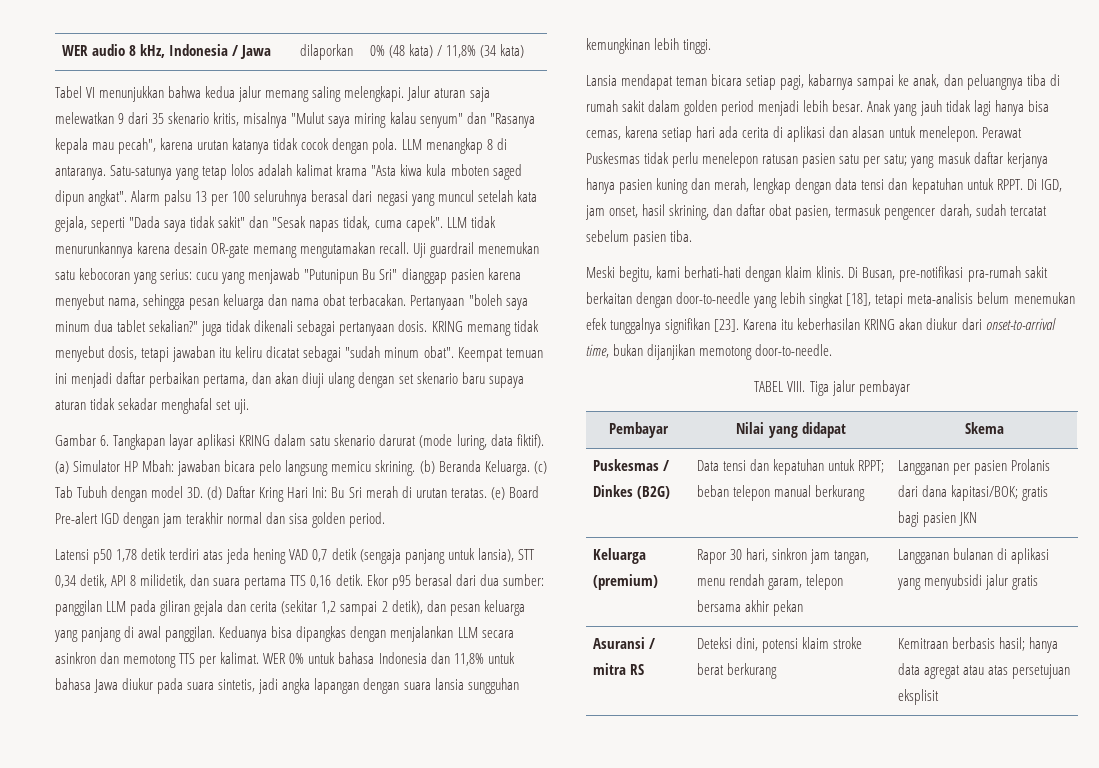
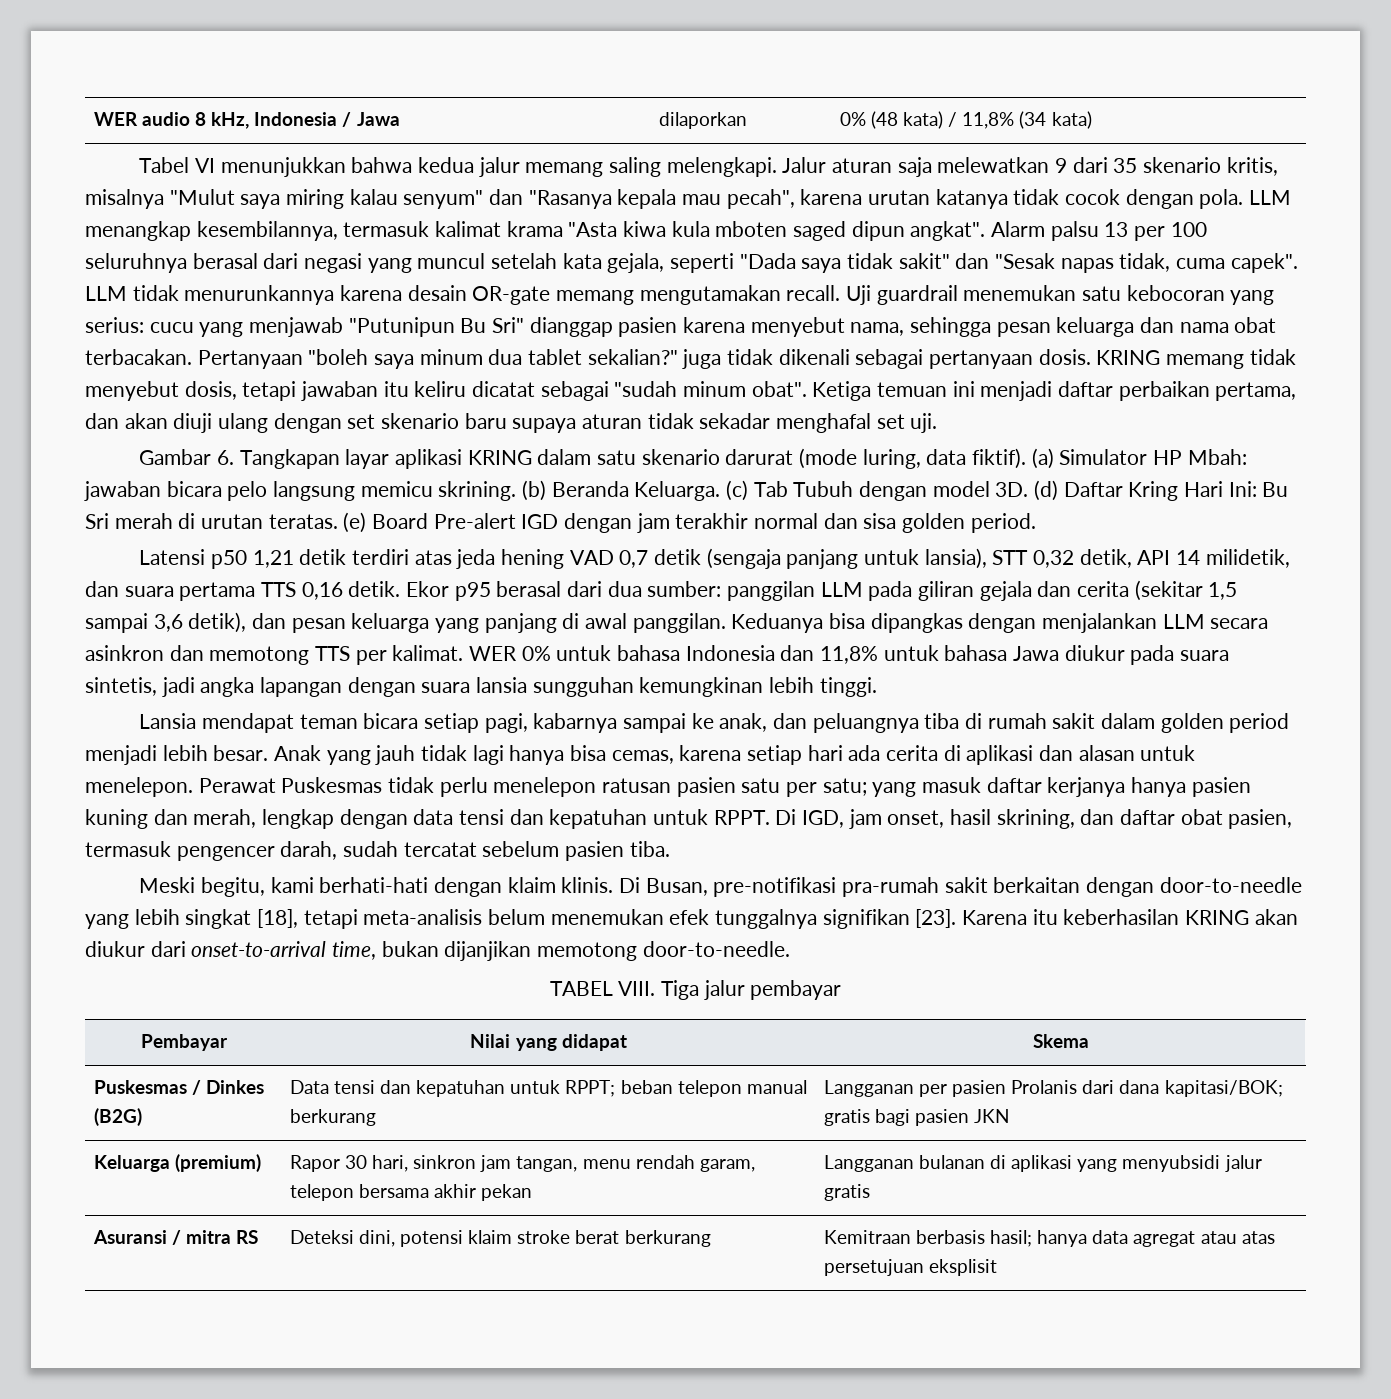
[486,138,507,150] [55,164,293,180] 8 di antaranya. Satu-satunya yang tetap lolos adalah -> [196,221,430,241] kesembilannya, termasuk
[457,347,503,362] Keempat -> [812,381,872,401] Ketiga
[116,549,138,562] 1,78 -> [252,550,294,568] 1,21
[55,575,76,588] 0,34 -> [1032,550,1074,568] 0,32
[130,575,137,586] 8 -> [1175,550,1200,565] 14
[321,601,388,616] 1,2 sampai 2 -> [1208,582,1238,600] [85,613,183,633] 1,5 sampai 3,6

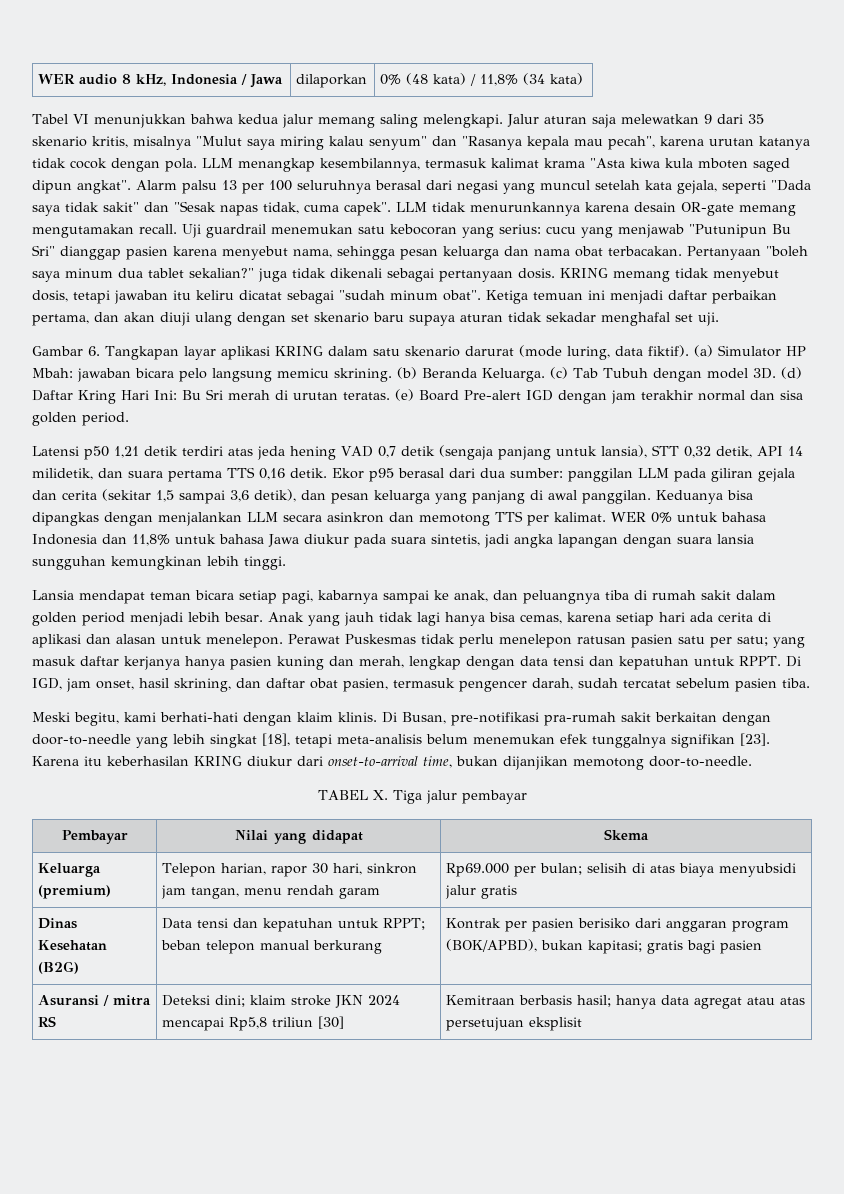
[1254,909,1298,925] akan -> (242, 761) none
[618,981,656,996] VIII. -> [372,790,388,800] X.
[93,1080,265,1095] Puskesmas / Dinkes -> [38,863,102,877] [38,885,112,899] [162,863,418,877] [161,885,381,899] [446,863,797,877] [445,885,518,899] [38,918,78,929] [38,940,108,951] Keluarga (premium) | Telepon harian, rapor 30 hari, sinkron jam tangan, menu rendah garam | Rp69.000 per bulan; selisih di atas biaya menyubsidi jalur gratis // Dinas Kesehatan
[823,1080,914,1097] Langganan -> [446,918,502,929] Kontrak
[1011,1080,1283,1097] [823,1109,1011,1126] [93,1154,261,1172] [289,1155,755,1172] [289,1184,533,1201] [823,1155,1262,1172] [823,1184,870,1201] Prolanis dari dana kapitasi/BOK; gratis bagi pasien JKN // Keluarga (premium) | Rapor 30 hari, sinkron jam tangan, menu rendah garam, telepon bersama akhir pekan | Langganan bulanan di aplikasi yang menyubsidi jalur gratis -> [578,918,790,932] [446,939,763,954] berisiko dari anggaran program (BOK/APBD), bukan kapitasi; gratis bagi pasien
[358,1230,711,1247] dini, potensi klaim stroke berat berkurang -> [215,995,401,1008] [162,1016,345,1031] dini; klaim stroke JKN 2024 mencapai Rp5,8 triliun [30]

